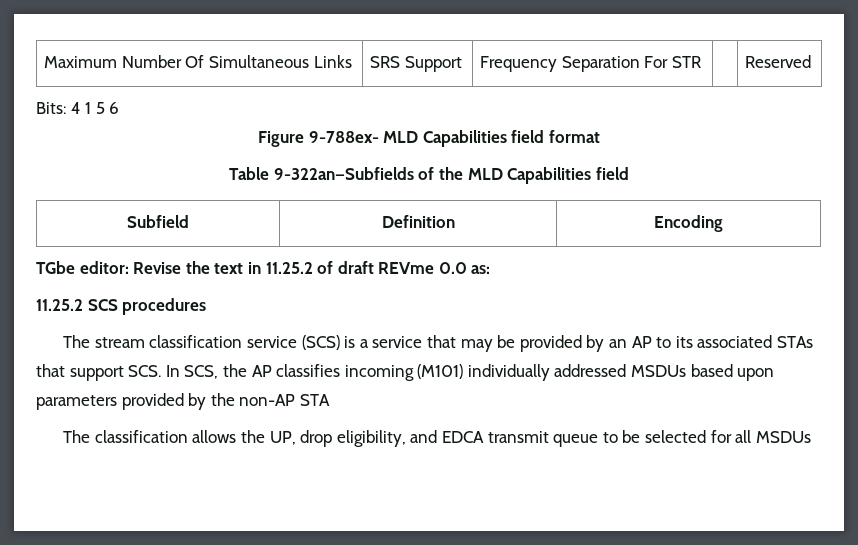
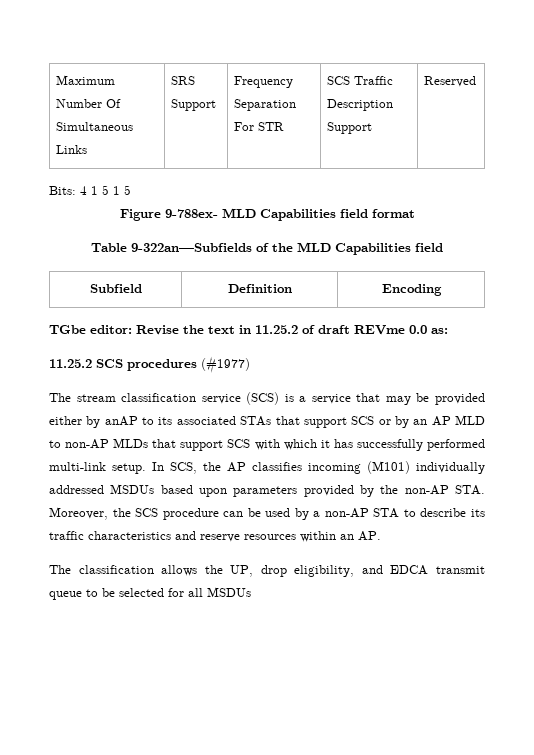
(702, 62) none -> [326,76,393,85] [326,99,393,111] [326,122,372,134] SCS Traffic Description Support
[109,102,120,114] 6 -> [113,185,131,195] 1 5
(207, 306) none -> [201,356,250,373] (#1977)
[586,335,652,352] by an AP -> [49,416,138,428] either by anAP
[128,365,162,377] SCS. -> [351,415,485,428] [49,438,485,451] [49,462,146,474] SCS or by an AP MLD to non-AP MLDs that support SCS with which it has successfully performed multi-link setup.
[299,394,330,406] STA -> [455,485,485,495] [49,507,486,520] [49,531,381,542] STA. Moreover, the SCS procedure can be used by a non-AP STA to describe its traffic characteristics and reserve resources within an AP.

